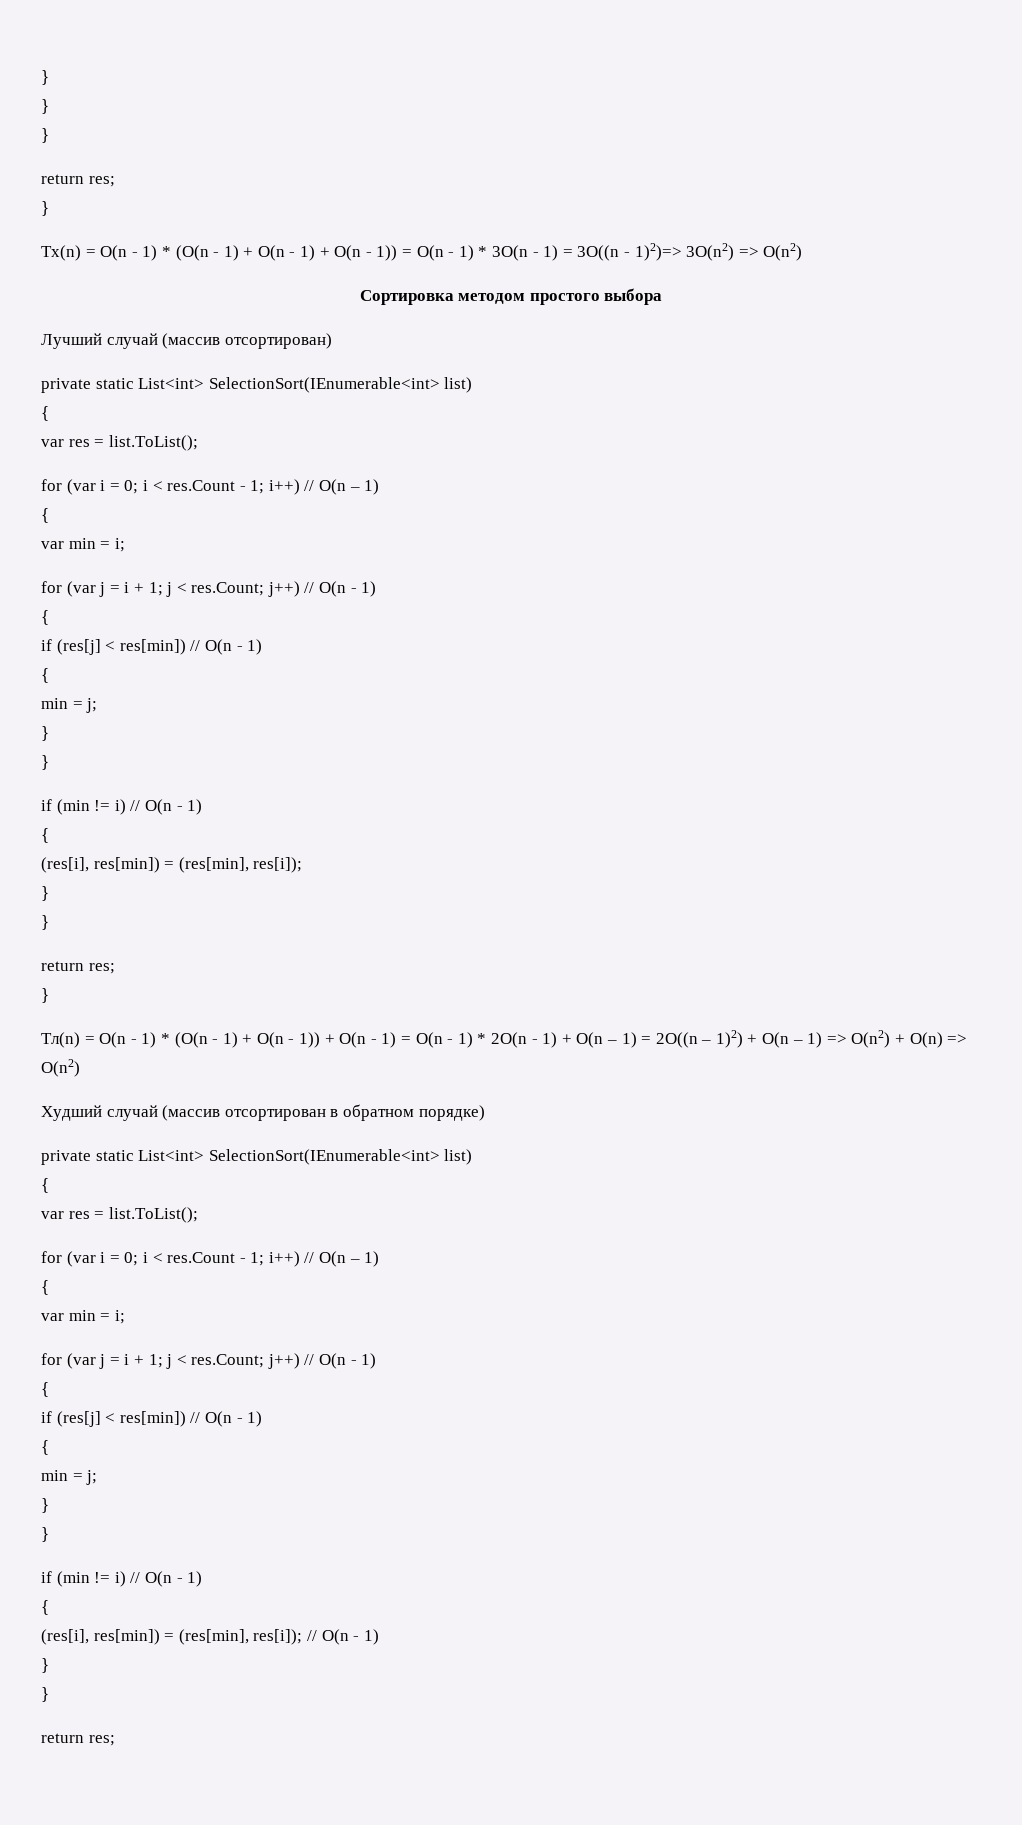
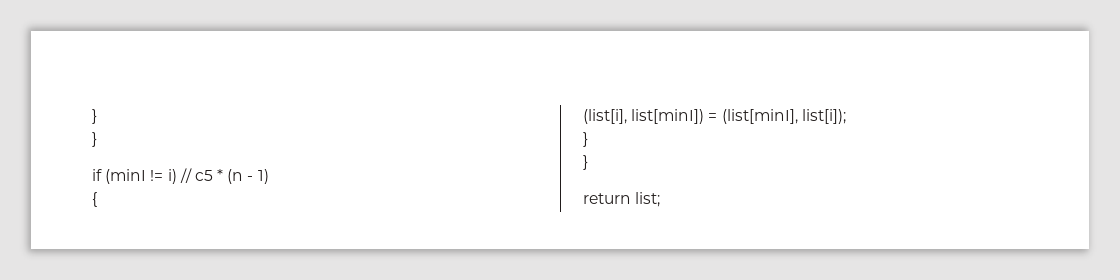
[41,70,49,85] [41,99,49,114] [41,128,49,143] [41,174,115,187] [41,201,49,216] [41,243,803,261] [359,288,663,305] [41,333,332,349] [41,377,473,393] [41,406,49,421] [41,435,198,451] [41,479,380,495] [41,508,49,523] [41,538,125,552] [41,581,377,597] [41,610,49,625] [41,639,263,655] [41,668,49,683] [41,698,98,713] [41,726,49,741] [41,755,49,770] [41,799,203,815] [41,828,49,843] [41,857,303,873] [41,886,49,901] [41,915,49,930] [41,961,115,974] [41,988,49,1003] [41,1030,968,1048] [41,1059,80,1077] [41,1104,485,1121] [41,1149,473,1165] [41,1178,49,1193] [41,1207,198,1223] [41,1251,380,1267] [41,1280,49,1295] [41,1310,125,1324] [41,1353,377,1369] [41,1382,49,1397] [41,1411,263,1427] [41,1440,49,1455] [41,1470,98,1485] [41,1498,49,1513] [41,1527,49,1542] [41,1571,203,1587] [41,1600,49,1615] [41,1629,379,1645] [41,1658,49,1673] [41,1687,49,1702] [41,1733,115,1746] } // } // } // return res; // } // Tх(n) = O(n - 1) * (O(n - 1) + O(n - 1) + O(n - 1)) = O(n - 1) * 3O(n - 1) = 3O((n - 1)2)=> 3O(n2) => O(n2) // Сортировка методом простого выбора // Лучший случай (массив отсортирован) // private static List<int> SelectionSort(IEnumerable<int> list) // { // var res = list.ToList(); // for (var i = 0; i < res.Count - 1; i++) // O(n – 1) // { // var min = i; // for (var j = i + 1; j < res.Count; j++) // O(n - 1) // { // if (res[j] < res[min]) // O(n - 1) // { // min = j; // } // } // if (min != i) // O(n - 1) // { // (res[i], res[min]) = (res[min], res[i]); // } // } // return res; // } // Tл(n) = O(n - 1) * (O(n - 1) + O(n - 1)) + O(n - 1) = O(n - 1) * 2O(n - 1) + O(n – 1) = 2O((n – 1)2) + O(n – 1) => O(n2) + O(n) => O(n2) // Худший случай (массив отсортирован в обратном порядке) // private static List<int> SelectionSort(IEnumerable<int> list) // { // var res = list.ToList(); // for (var i = 0; i < res.Count - 1; i++) // O(n – 1) // { // var min = i; // for (var j = i + 1; j < res.Count; j++) // O(n - 1) // { // if (res[j] < res[min]) // O(n - 1) // { // min = j; // } // } // if (min != i) // O(n - 1) // { // (res[i], res[min]) = (res[min], res[i]); // O(n - 1) // } // } // return res; -> [92,109,97,124] [92,132,97,147] [92,168,269,184] [92,192,97,207] [583,109,846,124] [583,132,588,147] [583,155,588,170] [583,192,661,207] } // } // if (minI != i) // c5 * (n - 1) // { // (list[i], list[minI]) = (list[minI], list[i]); // } // } // return list;

